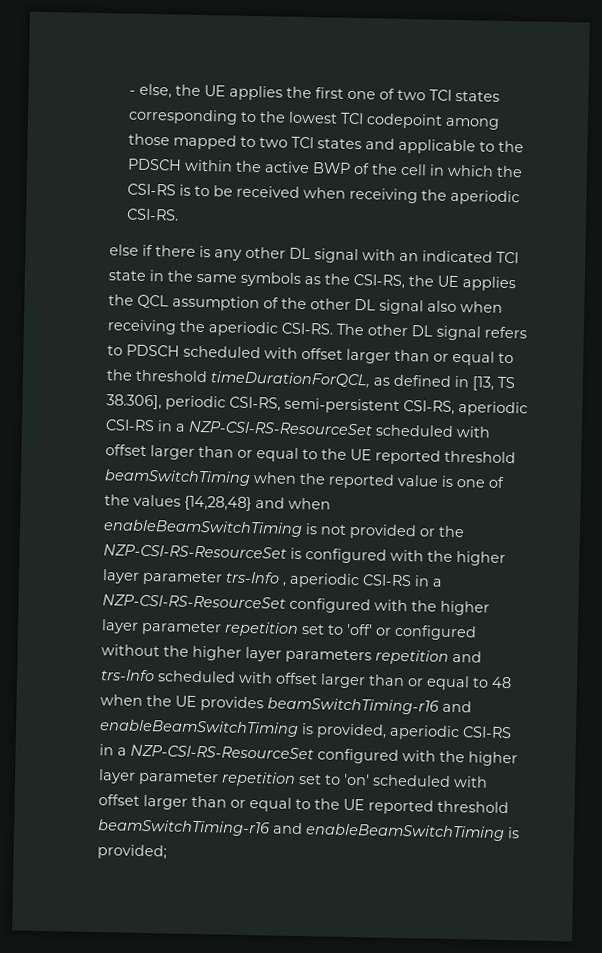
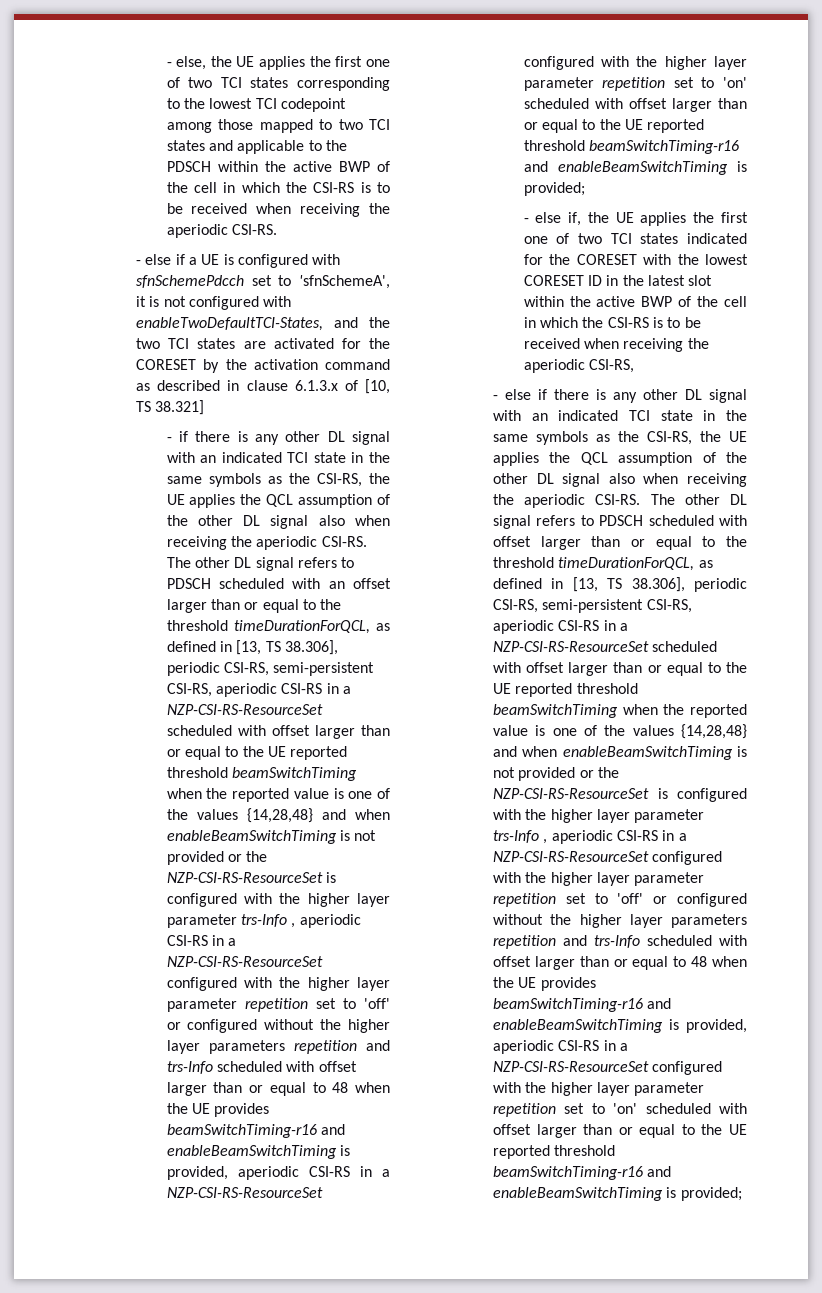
(179, 214) none -> [136,254,341,268] [136,275,390,289] [136,296,292,310] [136,317,391,331] [136,338,391,349] [136,359,391,373] [136,379,391,394] [136,400,205,415] [166,431,391,445] [166,452,390,463] [166,473,390,487] [166,494,391,508] [166,515,391,529] [166,536,367,550] [166,557,355,571] [166,578,391,589] [166,599,342,613] [166,620,390,634] [166,640,338,655] [166,662,375,676] [166,683,351,697] [166,704,323,715] [166,725,390,739] [166,746,348,760] [166,767,357,781] [166,788,390,802] [166,808,390,823] [166,830,377,844] [166,851,268,865] [166,872,336,883] [166,893,390,907] [166,914,361,928] [166,935,237,946] [166,956,323,967] [166,977,390,991] [166,998,390,1012] [166,1019,390,1033] [166,1040,390,1054] [166,1061,357,1074] [166,1082,390,1096] [166,1103,270,1117] [166,1124,345,1138] [166,1145,350,1159] [166,1166,390,1180] [166,1187,323,1198] [523,56,747,70] [523,77,747,91] [523,98,747,112] [523,119,705,133] [523,140,739,154] [523,161,747,175] [523,182,585,196] [523,212,748,226] [523,233,747,244] [523,254,748,265] [523,275,713,286] [523,296,747,307] [523,317,701,328] [523,338,709,352] [523,359,634,373] [493,395,499,400] - else if a UE is configured with sfnSchemePdcch set to 'sfnSchemeA', it is not configured with enableTwoDefaultTCI-States, and the two TCI states are activated for the CORESET by the activation command as described in clause 6.1.3.x of [10, TS 38.321] // - if there is any other DL signal with an indicated TCI state in the same symbols as the CSI-RS, the UE applies the QCL assumption of the other DL signal also when receiving the aperiodic CSI-RS. The other DL signal refers to PDSCH scheduled with an offset larger than or equal to the threshold timeDurationForQCL, as defined in [13, TS 38.306], periodic CSI-RS, semi-persistent CSI-RS, aperiodic CSI-RS in a NZP-CSI-RS-ResourceSet scheduled with offset larger than or equal to the UE reported threshold beamSwitchTiming when the reported value is one of the values {14,28,48} and when enableBeamSwitchTiming is not provided or the NZP-CSI-RS-ResourceSet is configured with the higher layer parameter trs-Info , aperiodic CSI-RS in a NZP-CSI-RS-ResourceSet configured with the higher layer parameter repetition set to 'off' or configured without the higher layer parameters repetition and trs-Info scheduled with offset larger than or equal to 48 when the UE provides beamSwitchTiming-r16 and enableBeamSwitchTiming is provided, aperiodic CSI-RS in a NZP-CSI-RS-ResourceSet configured with the higher layer parameter repetition set to 'on' scheduled with offset larger than or equal to the UE reported threshold beamSwitchTiming-r16 and enableBeamSwitchTiming is provided; // - else if, the UE applies the first one of two TCI states indicated for the CORESET with the lowest CORESET ID in the latest slot within the active BWP of the cell in which the CSI-RS is to be received when receiving the aperiodic CSI-RS, // -

